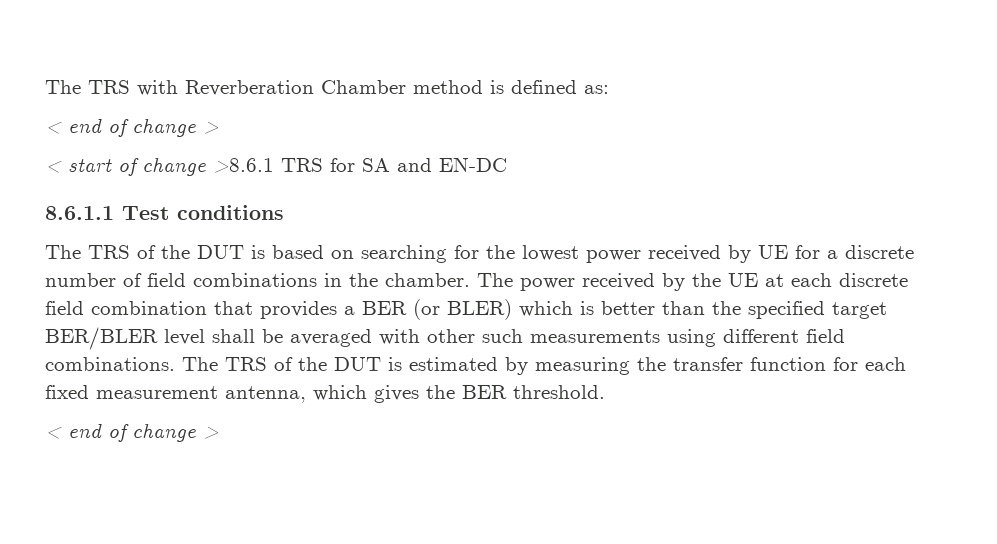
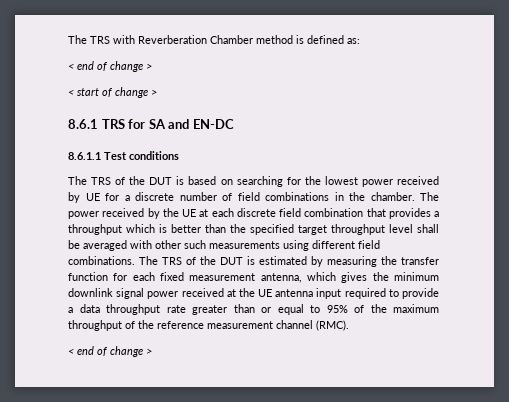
[213,158,274,173] >8.6.1 -> [151,89,157,96] [68,119,98,129] > // 8.6.1
[362,299,512,320] BER (or BLER) -> [68,224,122,235] throughput
[45,327,158,350] BER/BLER -> [331,224,385,235] throughput
[462,385,605,399] BER threshold. -> [393,272,439,281] [68,288,440,299] [68,304,439,315] [68,320,349,331] minimum downlink signal power received at the UE antenna input required to provide a data throughput rate greater than or equal to 95% of the maximum throughput of the reference measurement channel (RMC).

